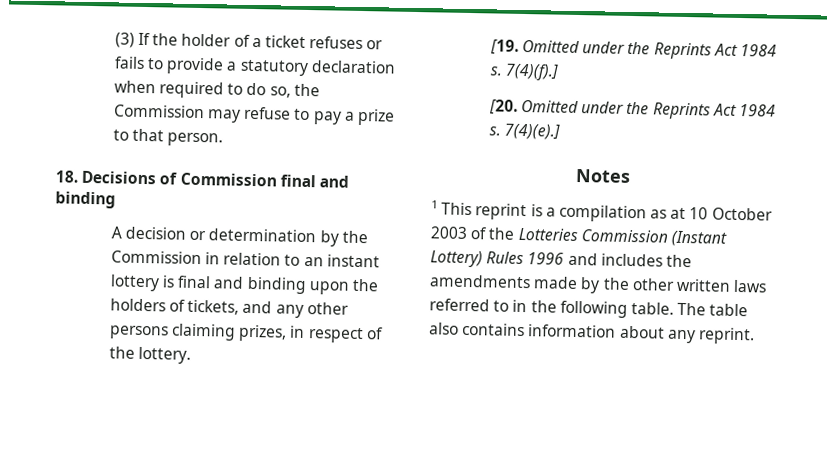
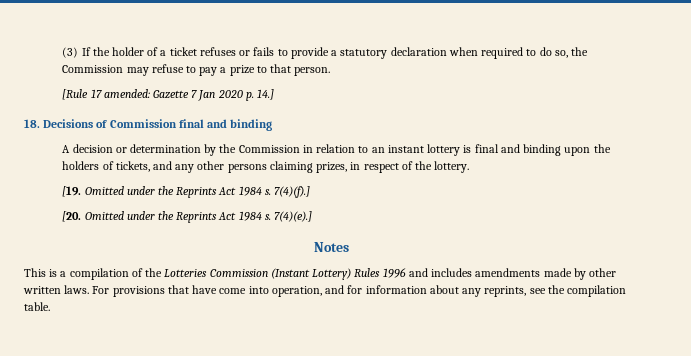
(224, 139) none -> [62,89,275,101] // [Rule 17 amended: Gazette 7 Jan 2020 p. 14.]
[431,200,773,223] [430,226,468,239] 1 This reprint is a compilation as at 10 October 2003 -> [24,268,129,280] This is a compilation
[665,254,692,268] the -> (473, 272) none
[602,277,630,290] the -> (586, 274) none
[733,279,768,293] [429,298,749,318] [429,322,755,345] laws referred to in the following table. The table also contains information about any reprint. -> [64,285,627,297] [24,302,50,311] laws. For provisions that have come into operation, and for information about any reprints, see the compilation table.

